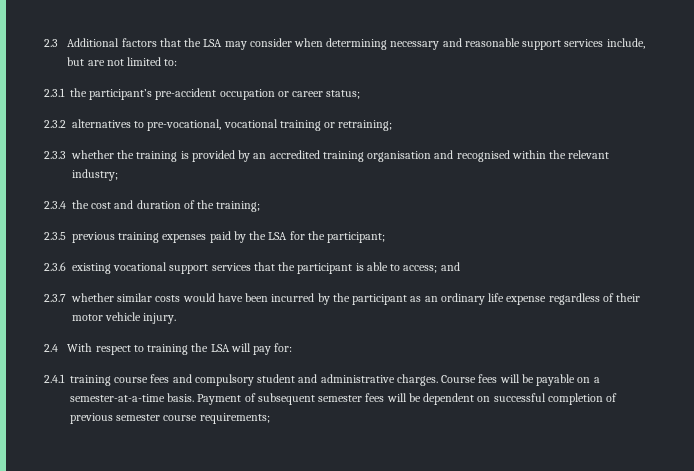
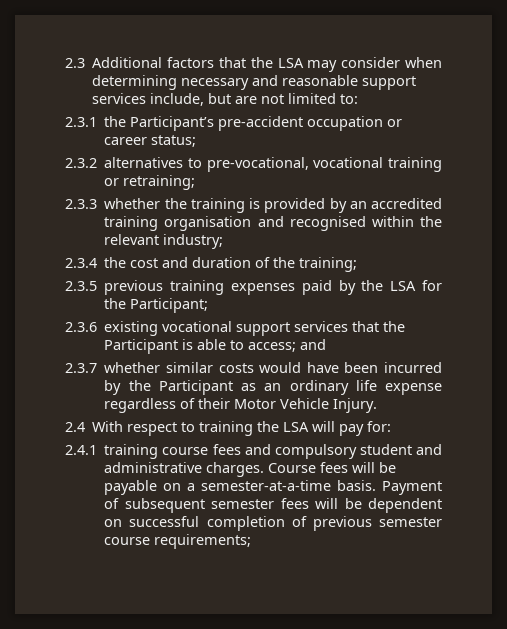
[89,89,153,100] participant’s -> [130,116,215,131] Participant’s
[327,232,386,243] participant; -> [130,298,209,313] Participant;
[297,263,353,274] participant -> [104,339,179,354] Participant
[352,294,408,305] participant -> [158,380,233,395] Participant
[72,312,177,324] motor vehicle injury. -> [234,398,378,413] Motor Vehicle Injury.

